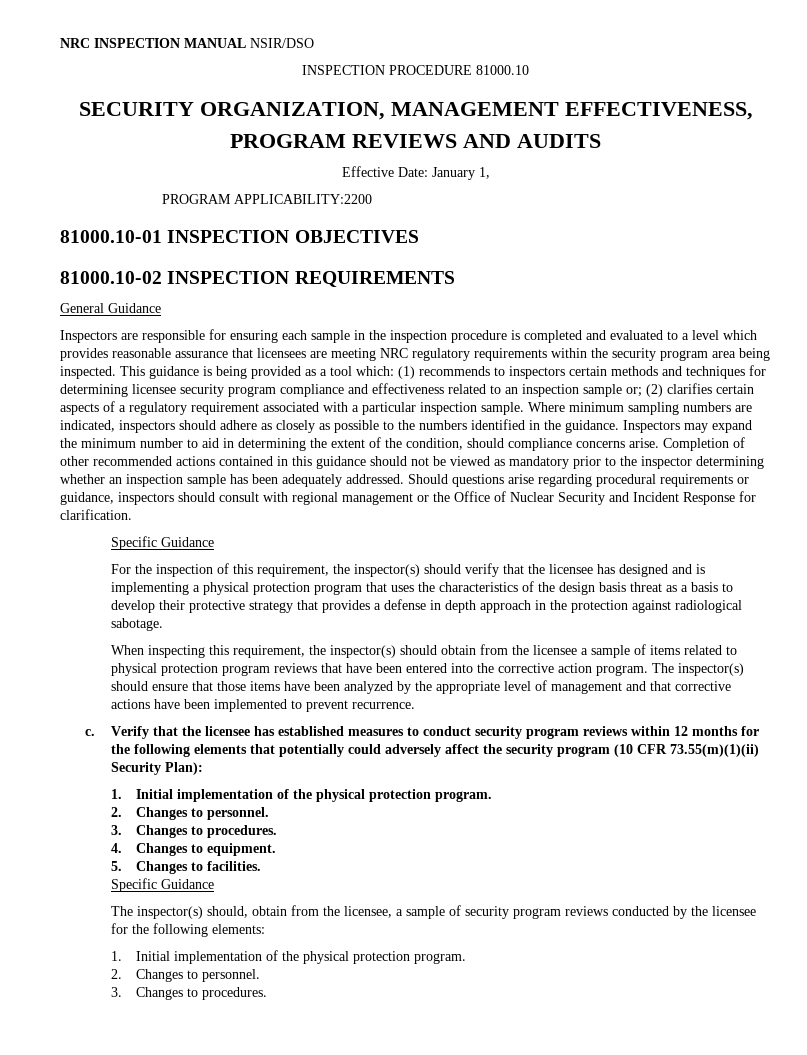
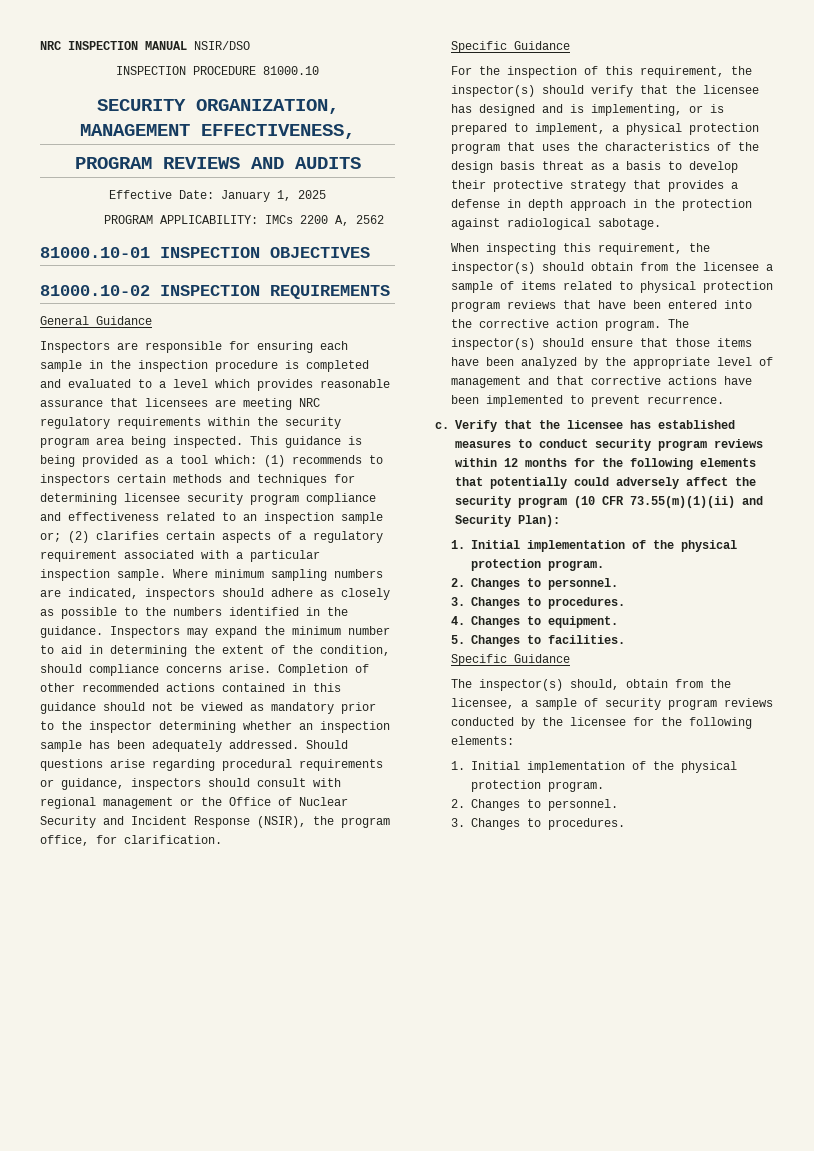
[161,194,372,204] // PROGRAM APPLICABILITY:2200 -> [298,190,326,199] [103,215,384,226] 2025 // PROGRAM APPLICABILITY: IMCs 2200 A, 2562
(735, 498) none -> [257,816,390,828] [40,835,89,846] (NSIR), the program office,
[110,582,189,595] implementing -> [590,104,724,116] [450,123,605,135] implementing, or is prepared to implement,
(759, 750) none -> [741,496,763,505] and

